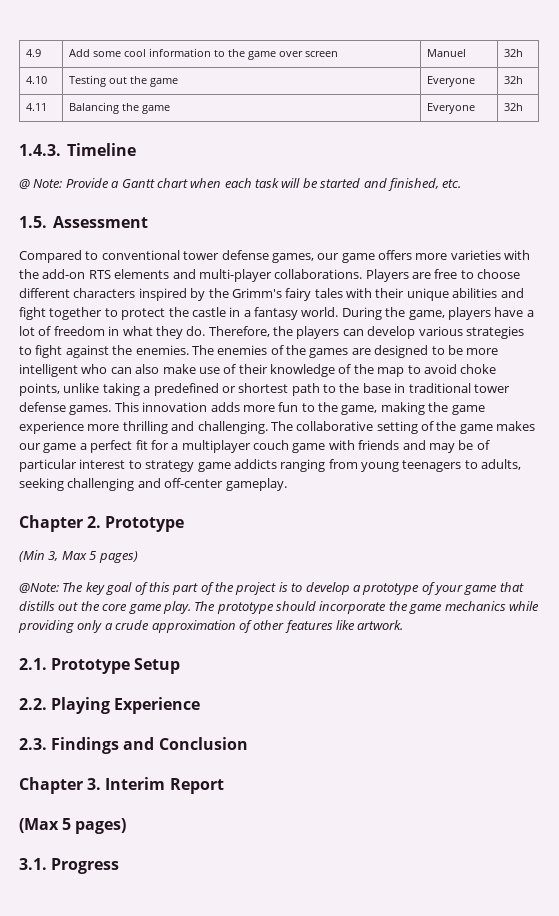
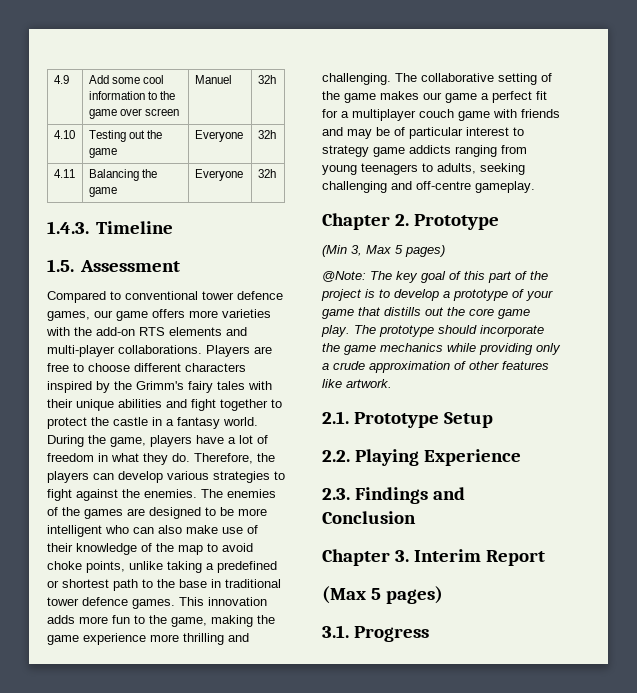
[19,178,462,191] // @ Note: Provide a Gantt chart when each task will be started and finished, etc. -> (173, 227) none
[221,250,269,260] defense -> [237,291,283,300] defence
[19,402,66,412] defense -> [82,597,128,606] defence
[164,478,224,488] off-center -> [416,181,471,190] off-centre

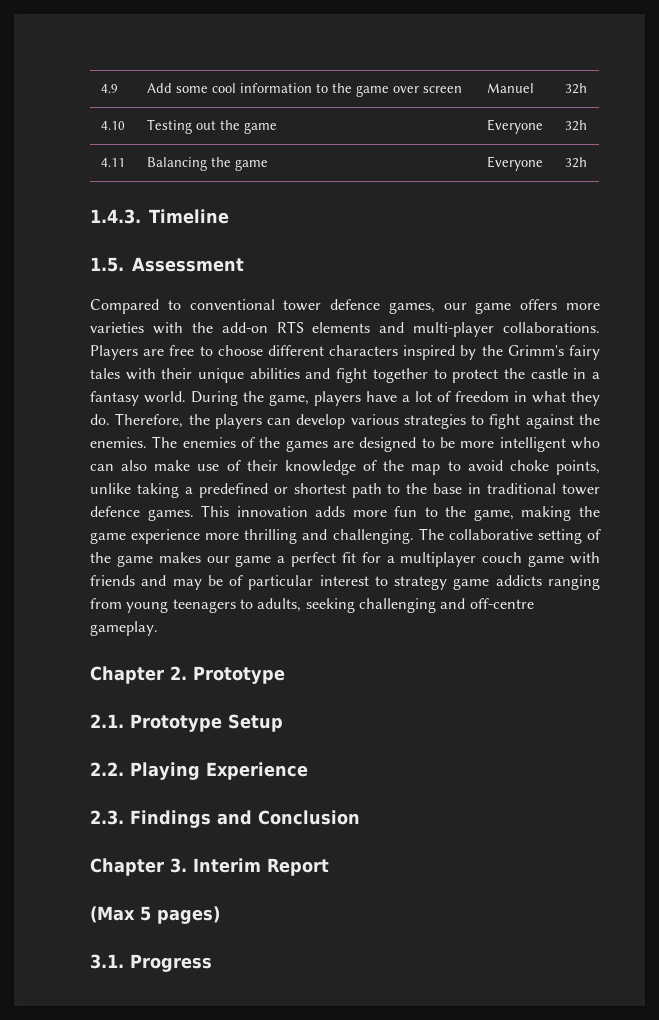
[322,245,445,257] [322,271,548,283] [321,289,553,301] [322,307,530,319] [321,325,544,337] [322,343,561,355] [322,361,549,373] [322,379,392,388] // (Min 3, Max 5 pages) // @Note: The key goal of this part of the project is to develop a prototype of your game that distills out the core game play. The prototype should incorporate the game mechanics while providing only a crude approximation of other features like artwork. -> (285, 675) none

